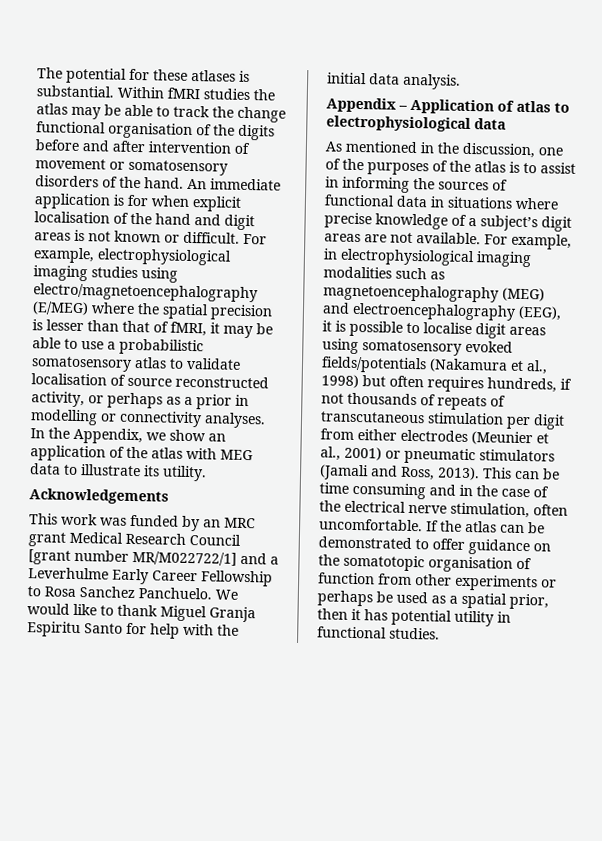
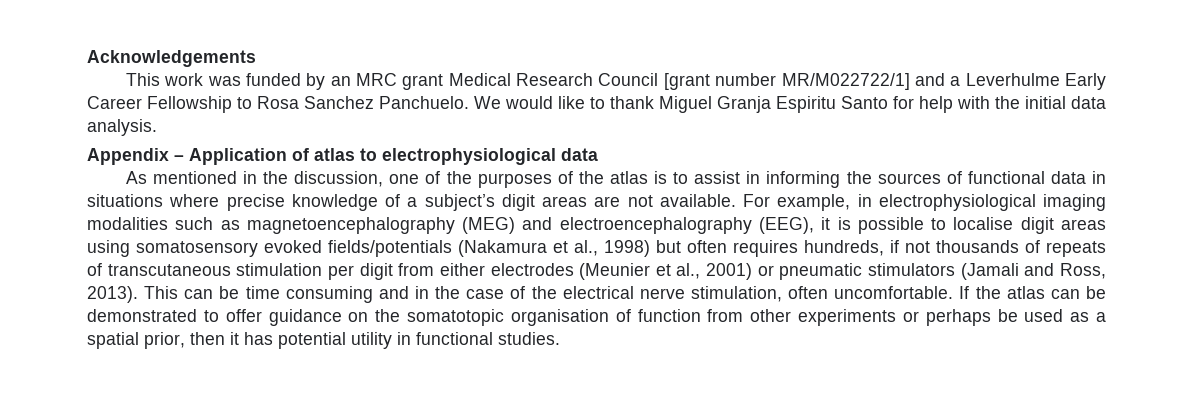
[37,67,250,84] [36,85,275,101] [36,103,286,123] [36,121,275,141] [35,139,250,155] [35,158,228,176] [35,175,281,191] [34,193,242,212] [34,211,255,231] [34,229,267,245] [33,247,232,266] [33,265,178,283] [33,283,258,303] [32,301,273,321] [32,319,273,339] [32,337,204,356] [31,356,241,372] [31,373,269,389] [31,391,249,410] [30,409,266,429] [30,427,226,445] [30,445,253,462] [29,463,207,482] The potential for these atlases is substantial. Within fMRI studies the atlas may be able to track the change functional organisation of the digits before and after intervention of movement or somatosensory disorders of the hand. An immediate application is for when explicit localisation of the hand and digit areas is not known or difficult. For example, electrophysiological imaging studies using electro/magnetoencephalography (E/MEG) where the spatial precision is lesser than that of fMRI, it may be able to use a probabilistic somatosensory atlas to validate localisation of source reconstructed activity, or perhaps as a prior in modelling or connectivity analyses. In the Appendix, we show an application of the atlas with MEG data to illustrate its utility. // -> (87, 58) none

